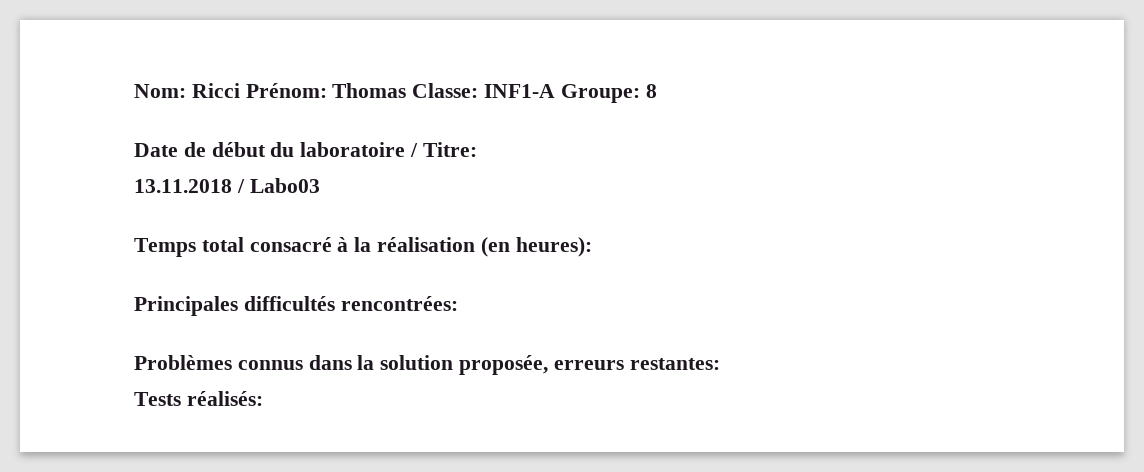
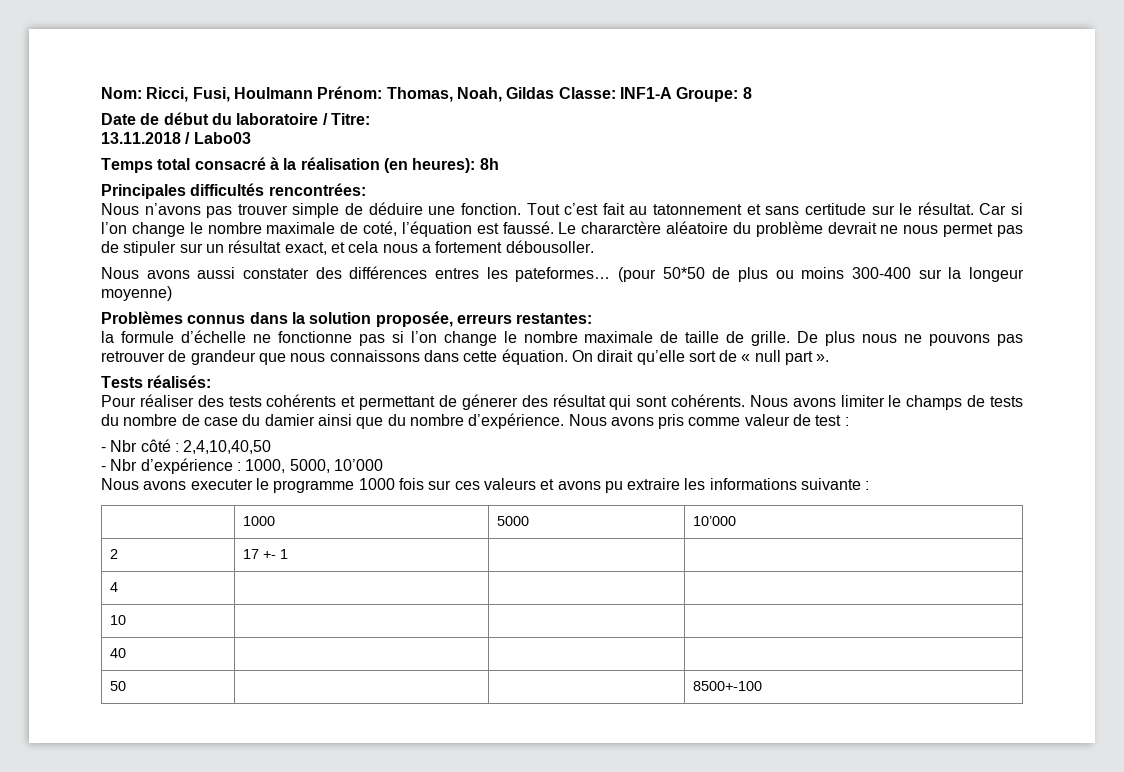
[191,83,407,98] Ricci Prénom: Thomas -> [146,86,555,102] Ricci, Fusi, Houlmann Prénom: Thomas, Noah, Gildas
(592, 247) none -> [479,158,499,170] 8h
(458, 303) none -> [101,202,1023,218] [101,221,1024,237] [101,240,594,256] [101,266,1024,282] [101,286,172,301] // Nous n’avons pas trouver simple de déduire une fonction. Tout c’est fait au tatonnement et sans certitude sur le résultat. Car si l’on change le nombre maximale de coté, l’équation est faussé. Le chararctère aléatoire du problème devrait ne nous permet pas de stipuler sur un résultat exact, et cela nous a fortement débousoller. // Nous avons aussi constater des différences entres les pateformes… (pour 50*50 de plus ou moins 300-400 sur la longeur moyenne)
[134,391,263,406] Tests réalisés: -> [101,330,1024,346] [101,349,830,365] [101,375,212,388] [101,394,1024,410] [101,413,849,429] [101,439,272,454] [101,458,383,474] [101,478,870,493] [242,516,275,526] [496,516,529,526] [692,516,736,526] [109,549,118,559] [242,549,288,559] [109,582,118,592] [109,615,126,625] [109,648,126,658] [109,681,126,691] [692,681,762,691] la formule d’échelle ne fonctionne pas si l’on change le nombre maximale de taille de grille. De plus nous ne pouvons pas retrouver de grandeur que nous connaissons dans cette équation. On dirait qu’elle sort de « null part ». // Tests réalisés: // Pour réaliser des tests cohérents et permettant de génerer des résultat qui sont cohérents. Nous avons limiter le champs de tests du nombre de case du damier ainsi que du nombre d’expérience. Nous avons pris comme valeur de test : // - Nbr côté : 2,4,10,40,50 // - Nbr d’expérience : 1000, 5000, 10’000 // Nous avons executer le programme 1000 fois sur ces valeurs et avons pu extraire les informations suivante : // | 1000 | 5000 | 10’000 // 2 | 17 +- 1 | | // 4 | | | // 10 | | | // 40 | | | // 50 | | | 8500+-100

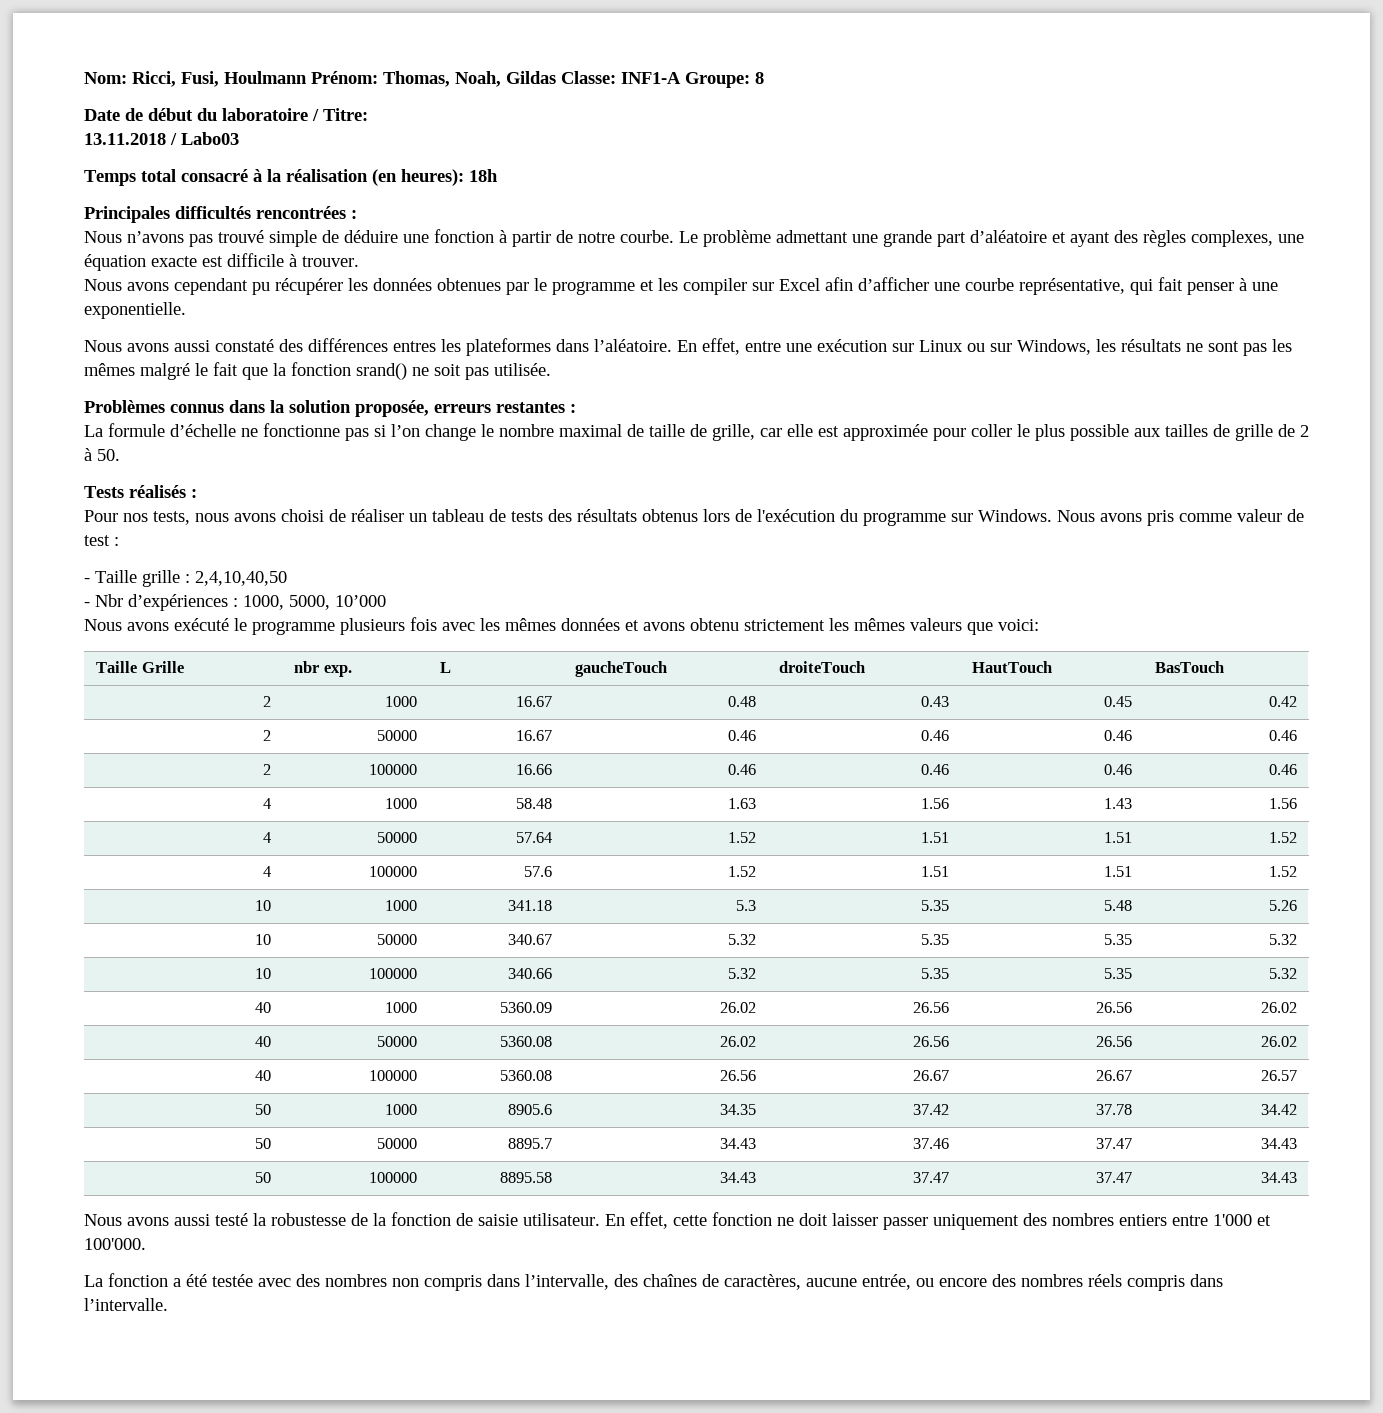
[479,158,499,170] 8h -> [469,169,498,182] 18h
[268,183,366,196] rencontrées: -> [256,206,357,219] rencontrées :
[237,204,288,215] trouver -> [218,230,264,243] trouvé
[460,202,1023,215] [101,221,1024,237] [101,240,594,256] [101,267,309,279] fonction. Tout c’est fait au tatonnement et sans certitude sur le résultat. Car si l’on change le nombre maximale de coté, l’équation est faussé. Le chararctère aléatoire du problème devrait ne nous permet pas de stipuler sur un résultat exact, et cela nous a fortement débousoller. // Nous avons aussi constater -> [434,229,1304,247] [84,253,359,271] [84,277,1278,295] [84,302,186,319] [84,339,274,352] fonction à partir de notre courbe. Le problème admettant une grande part d’aléatoire et ayant des règles complexes, une équation exacte est difficile à trouver. // Nous avons cependant pu récupérer les données obtenues par le programme et les compiler sur Excel afin d’afficher une courbe représentative, qui fait penser à une exponentielle. // Nous avons aussi constaté
[515,267,1024,282] [101,286,172,301] pateformes… (pour 50*50 de plus ou moins 300-400 sur la longeur moyenne) -> [466,338,1292,356] [84,362,551,380] plateformes dans l’aléatoire. En effet, entre une exécution sur Linux ou sur Windows, les résultats ne sont pas les mêmes malgré le fait que la fonction srand() ne soit pas utilisée.
[516,313,593,324] [101,331,114,343] restantes: // la -> [496,402,576,413] [84,425,103,437] restantes : // La
[584,331,654,343] maximale -> [559,424,622,437] maximal
[751,331,1024,346] [101,349,830,365] grille. De plus nous ne pouvons pas retrouver de grandeur que nous connaissons dans cette équation. On dirait qu’elle sort de « null part ». -> [712,424,1309,441] [84,448,120,461] grille, car elle est approximée pour coller le plus possible aux tailles de grille de 2 à 50.
[147,375,212,388] réalisés: -> [129,485,197,498] réalisés :
[139,394,1024,410] [101,413,565,429] réaliser des tests cohérents et permettant de génerer des résultat qui sont cohérents. Nous avons limiter le champs de tests du nombre de case du damier ainsi que du nombre d’expérience. -> [123,509,1052,526] nos tests, nous avons choisi de réaliser un tableau de tests des résultats obtenus lors de l'exécution du programme sur Windows.
[110,439,171,452] Nbr côté -> [95,570,180,587] Taille grille
[140,458,233,474] d’expérience -> [128,594,228,611] d’expériences
[190,478,870,493] [242,516,275,526] [496,516,529,526] [692,516,736,526] [109,549,118,559] [242,549,288,559] [109,582,118,592] [109,615,126,625] [109,648,126,658] [109,681,126,691] [692,681,762,691] executer le programme 1000 fois sur ces valeurs et avons pu extraire les informations suivante : // | 1000 | 5000 | 10’000 // 2 | 17 +- 1 | | // 4 | | | // 10 | | | // 40 | | | // 50 | | | 8500+-100 -> [174,617,1039,635] [96,661,184,673] [294,661,352,677] [440,662,452,673] [575,661,668,677] [779,661,866,673] [972,661,1053,673] [1155,661,1225,673] [262,696,271,707] [384,696,417,707] [515,696,552,707] [727,696,756,707] [920,696,949,707] [1103,696,1132,707] [1268,696,1297,707] [262,730,271,741] [376,730,417,741] [515,730,552,741] [727,730,756,741] [920,730,949,741] [1103,730,1132,741] [1268,730,1297,741] [262,764,271,775] [368,764,417,775] [515,764,552,775] [727,764,756,775] [920,764,949,775] [1103,764,1132,775] [1268,764,1297,775] [262,798,271,809] [384,798,417,809] [515,798,552,809] [727,798,756,809] [920,798,949,809] [1103,798,1132,809] [1268,798,1297,809] [262,832,271,843] [376,832,417,843] [515,832,552,843] [727,832,756,843] [920,832,949,843] [1103,832,1132,843] [1268,832,1297,843] [262,866,271,877] [368,866,417,877] [523,866,552,877] [727,866,756,877] [920,866,949,877] [1103,866,1132,877] [1268,866,1297,877] [254,900,271,911] [384,900,417,911] [507,900,552,911] [735,900,756,911] [920,900,949,911] [1103,900,1132,911] [1268,900,1297,911] [254,934,271,945] [376,934,417,945] [507,934,552,945] [727,934,756,945] [920,934,949,945] [1103,934,1132,945] [1268,934,1297,945] [254,968,271,979] [368,968,417,979] [507,968,552,979] [727,968,756,979] [920,968,949,979] [1103,968,1132,979] [1268,968,1297,979] [254,1002,271,1013] [384,1002,417,1013] [499,1002,552,1013] [719,1002,756,1013] [912,1002,949,1013] [1095,1002,1132,1013] [1260,1002,1297,1013] [254,1036,271,1047] [376,1036,417,1047] [499,1036,552,1047] [719,1036,756,1047] [912,1036,949,1047] [1095,1036,1132,1047] [1260,1036,1297,1047] [254,1070,271,1081] [368,1070,417,1081] [499,1070,552,1081] [719,1070,756,1081] [912,1070,949,1081] [1095,1070,1132,1081] [1260,1070,1297,1081] [254,1104,271,1115] [384,1104,417,1115] [507,1104,552,1115] [719,1104,756,1115] [912,1104,949,1115] [1095,1104,1132,1115] [1260,1104,1297,1115] [254,1138,271,1149] [376,1138,417,1149] [507,1138,552,1149] [719,1138,756,1149] [912,1138,949,1149] [1095,1138,1132,1149] [1260,1138,1297,1149] [254,1172,271,1183] [368,1172,417,1183] [499,1172,552,1183] [719,1172,756,1183] [912,1172,949,1183] [1095,1172,1132,1183] [1260,1172,1297,1183] [84,1212,1271,1230] [84,1238,146,1250] [84,1273,1223,1291] [84,1298,168,1311] exécuté le programme plusieurs fois avec les mêmes données et avons obtenu strictement les mêmes valeurs que voici: // Taille Grille | nbr exp. | L | gaucheTouch | droiteTouch | HautTouch | BasTouch // 2 | 1000 | 16.67 | 0.48 | 0.43 | 0.45 | 0.42 // 2 | 50000 | 16.67 | 0.46 | 0.46 | 0.46 | 0.46 // 2 | 100000 | 16.66 | 0.46 | 0.46 | 0.46 | 0.46 // 4 | 1000 | 58.48 | 1.63 | 1.56 | 1.43 | 1.56 // 4 | 50000 | 57.64 | 1.52 | 1.51 | 1.51 | 1.52 // 4 | 100000 | 57.6 | 1.52 | 1.51 | 1.51 | 1.52 // 10 | 1000 | 341.18 | 5.3 | 5.35 | 5.48 | 5.26 // 10 | 50000 | 340.67 | 5.32 | 5.35 | 5.35 | 5.32 // 10 | 100000 | 340.66 | 5.32 | 5.35 | 5.35 | 5.32 // 40 | 1000 | 5360.09 | 26.02 | 26.56 | 26.56 | 26.02 // 40 | 50000 | 5360.08 | 26.02 | 26.56 | 26.56 | 26.02 // 40 | 100000 | 5360.08 | 26.56 | 26.67 | 26.67 | 26.57 // 50 | 1000 | 8905.6 | 34.35 | 37.42 | 37.78 | 34.42 // 50 | 50000 | 8895.7 | 34.43 | 37.46 | 37.47 | 34.43 // 50 | 100000 | 8895.58 | 34.43 | 37.47 | 37.47 | 34.43 // Nous avons aussi testé la robustesse de la fonction de saisie utilisateur. En effet, cette fonction ne doit laisser passer uniquement des nombres entiers entre 1'000 et 100'000. // La fonction a été testée avec des nombres non compris dans l’intervalle, des chaînes de caractères, aucune entrée, ou encore des nombres réels compris dans l’intervalle.

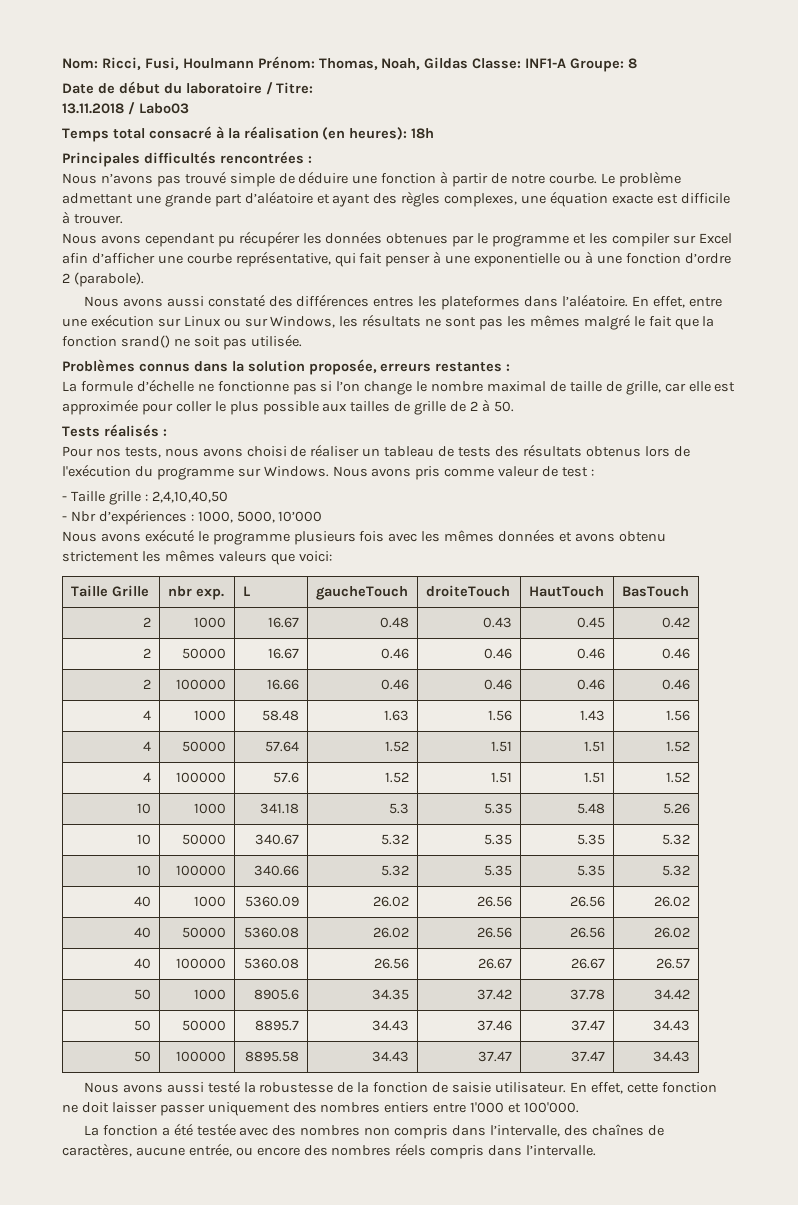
[84,302,186,319] exponentielle. -> [474,251,731,267] [62,272,144,287] exponentielle ou à une fonction d’ordre 2 (parabole).

